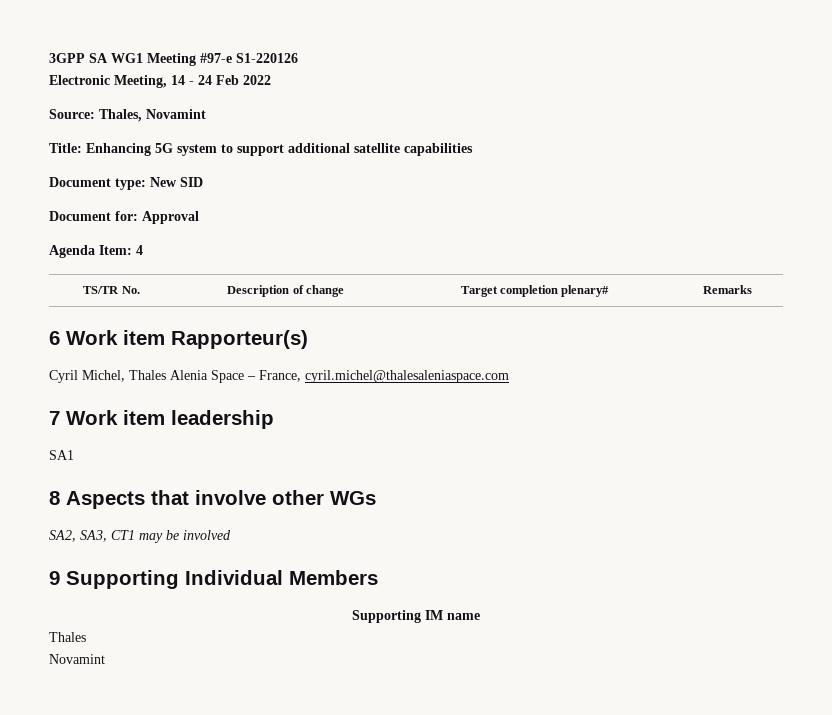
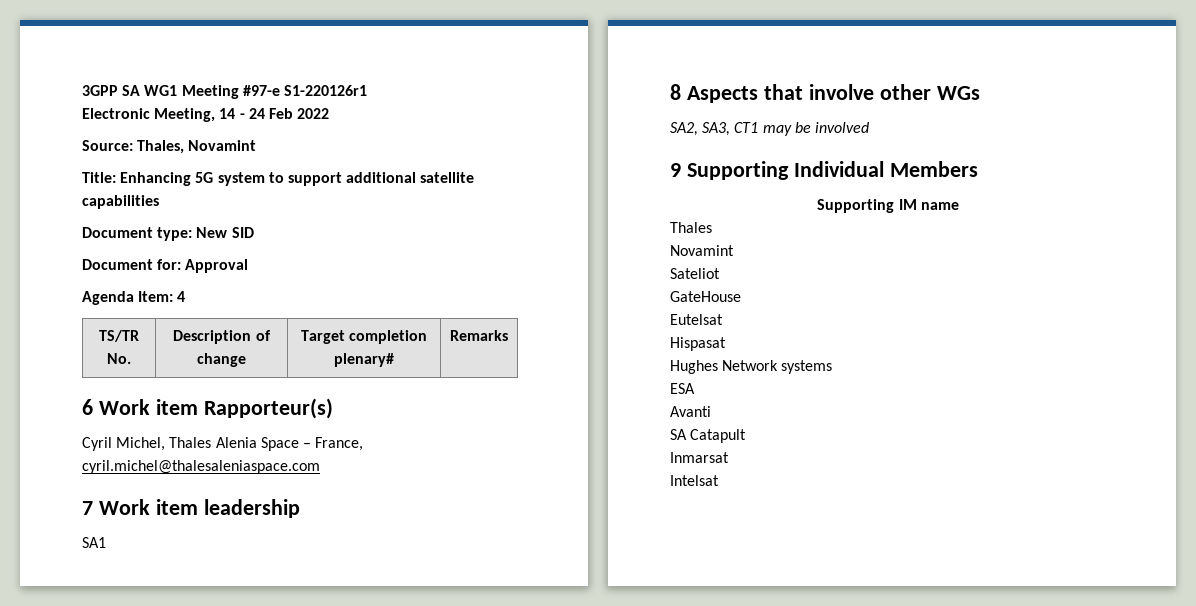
[236,53,298,63] S1-220126 -> [283,85,367,96] S1-220126r1
(105, 659) none -> [670,268,720,279] [670,291,741,302] [670,314,723,325] [670,337,726,351] [670,360,833,374] [670,383,695,394] [670,406,711,417] [670,429,747,443] [670,452,729,463] [670,475,719,486] // Sateliot // GateHouse // Eutelsat // Hispasat // Hughes Network systems // ESA // Avanti // SA Catapult // Inmarsat // Intelsat

